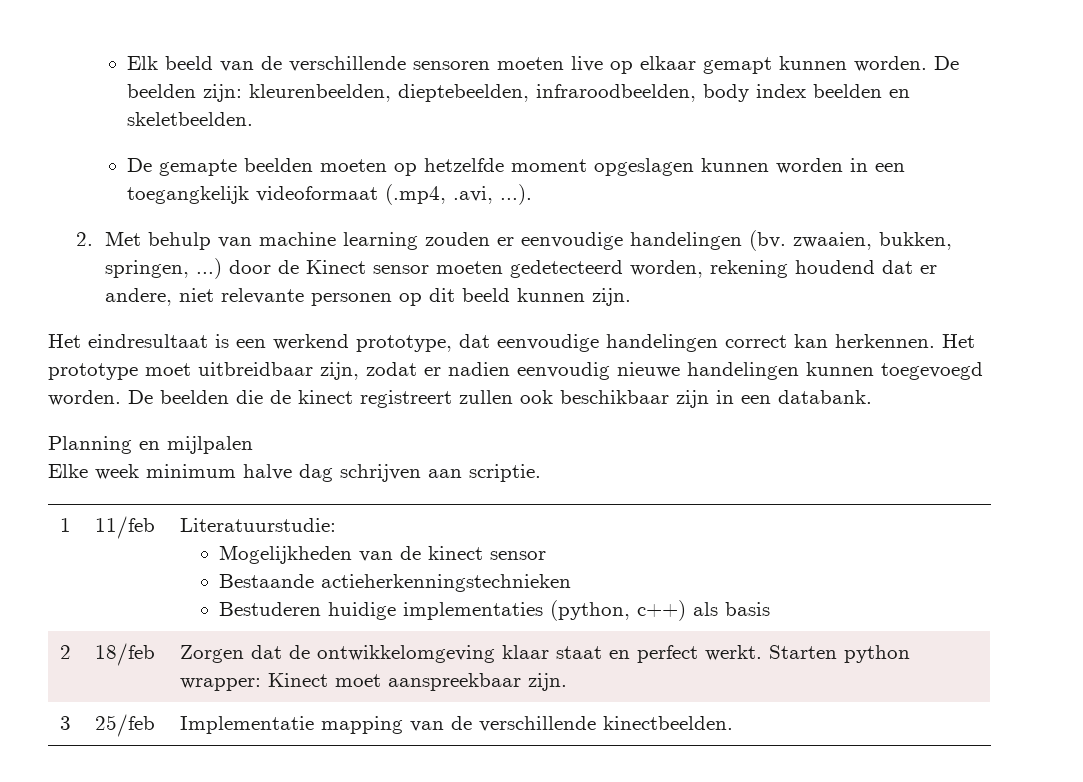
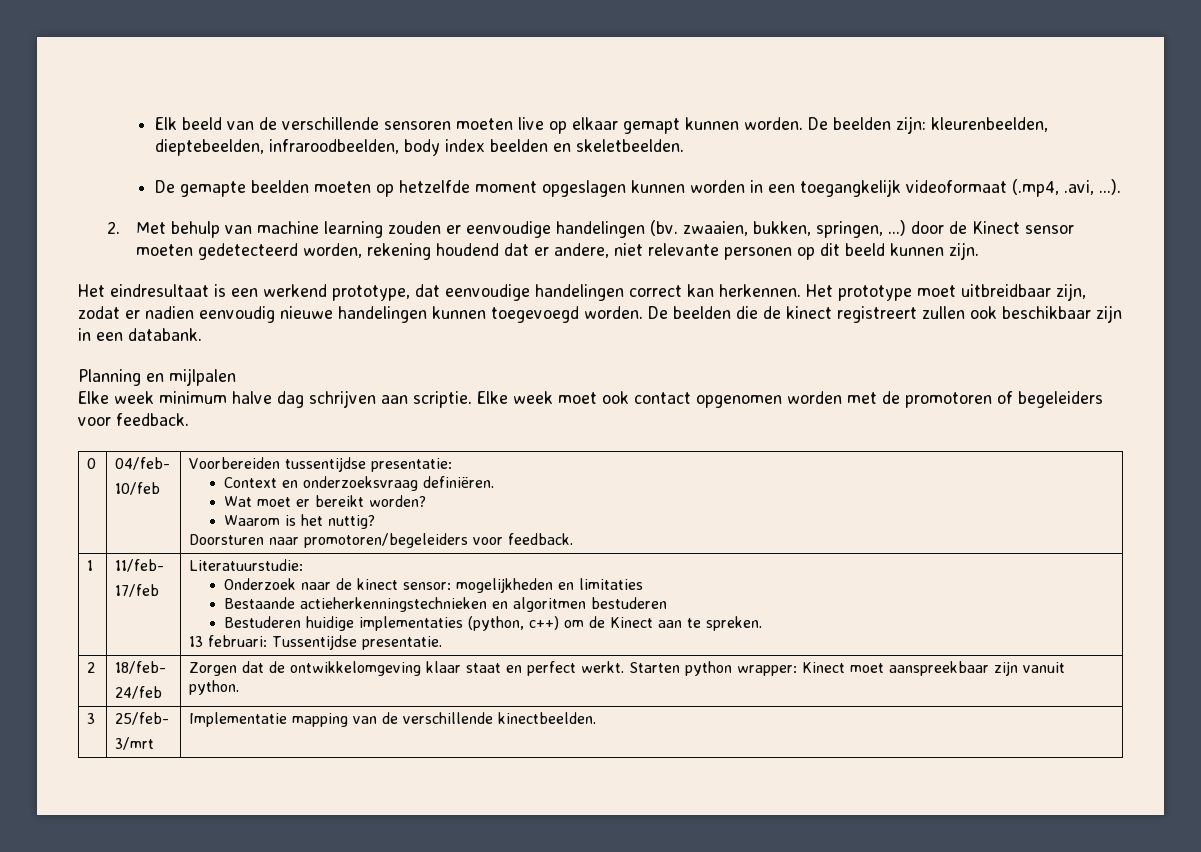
(541, 473) none -> [477,391,1103,408] [78,413,189,426] [87,458,97,469] [115,457,171,470] [115,482,161,495] [189,457,453,472] [223,476,494,491] [223,495,426,507] [223,514,375,529] [189,533,574,548] Elke week moet ook contact opgenomen worden met de promotoren of begeleiders voor feedback. // 0 | 04/feb- // 10/feb | Voorbereiden tussentijdse presentatie: // Context en onderzoeksvraag definiëren. // Wat moet er bereikt worden? // Waarom is het nuttig? // Doorsturen naar promotoren/begeleiders voor feedback.
[94,516,155,539] 11/feb -> [115,559,165,572] [115,584,160,597] 11/feb- // 17/feb
[219,545,547,564] Mogelijkheden van de kinect sensor -> [223,578,643,593] Onderzoek naar de kinect sensor: mogelijkheden en limitaties
(572, 583) none -> [491,597,667,612] en algoritmen bestuderen
[693,602,771,616] als basis -> [563,616,762,631] [189,635,443,650] om de Kinect aan te spreken. // 13 februari: Tussentijdse presentatie.
[94,643,155,666] 18/feb -> [115,661,167,674] [115,686,163,699] 18/feb- // 24/feb
[527,673,567,691] zijn. -> [994,661,1066,676] [189,680,240,695] zijn vanuit python.
[94,714,155,737] 25/feb -> [115,712,170,725] [115,737,155,750] 25/feb- // 3/mrt

